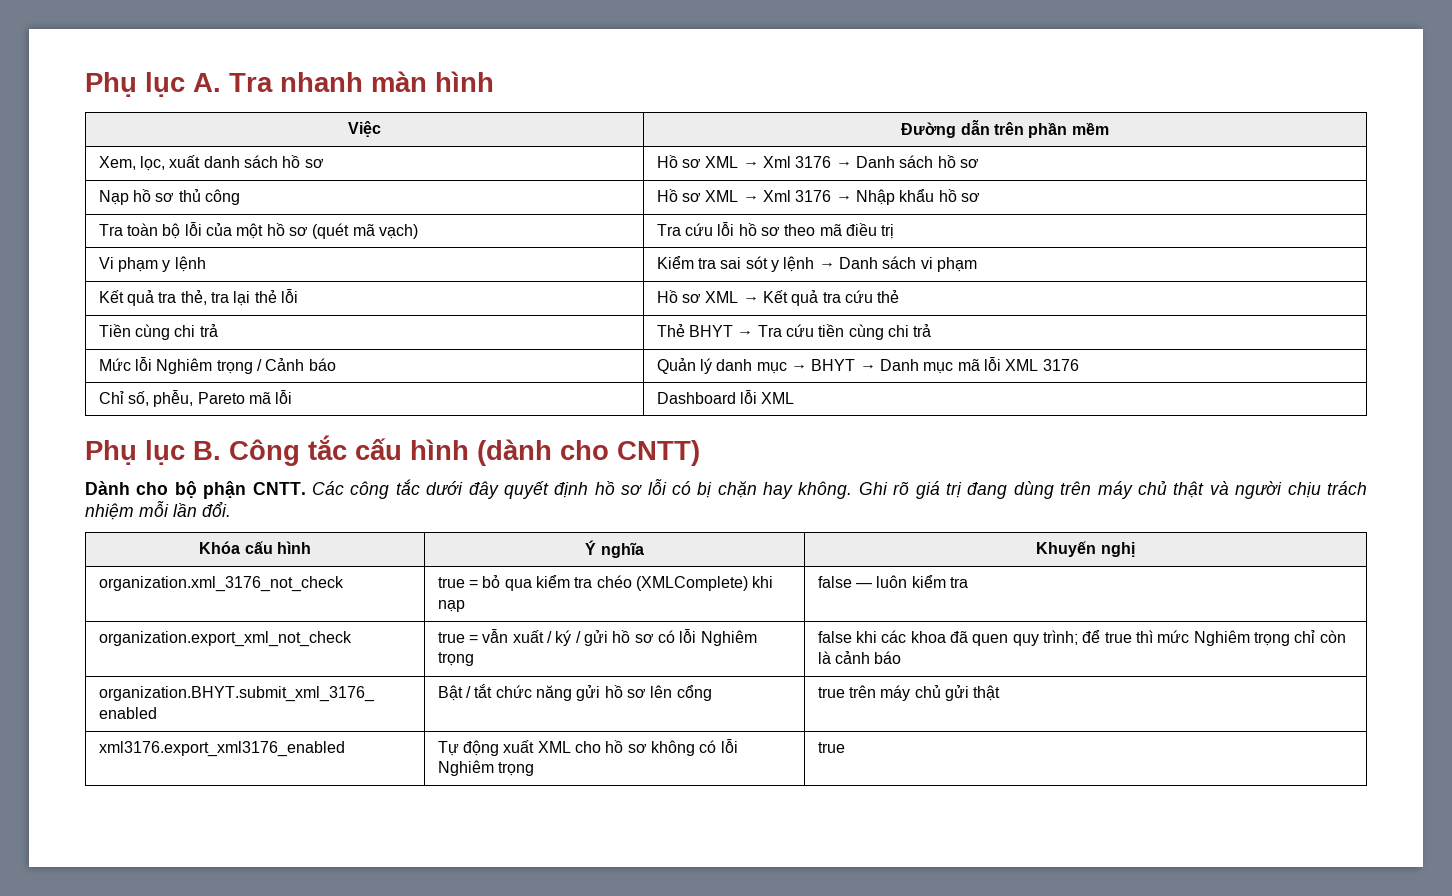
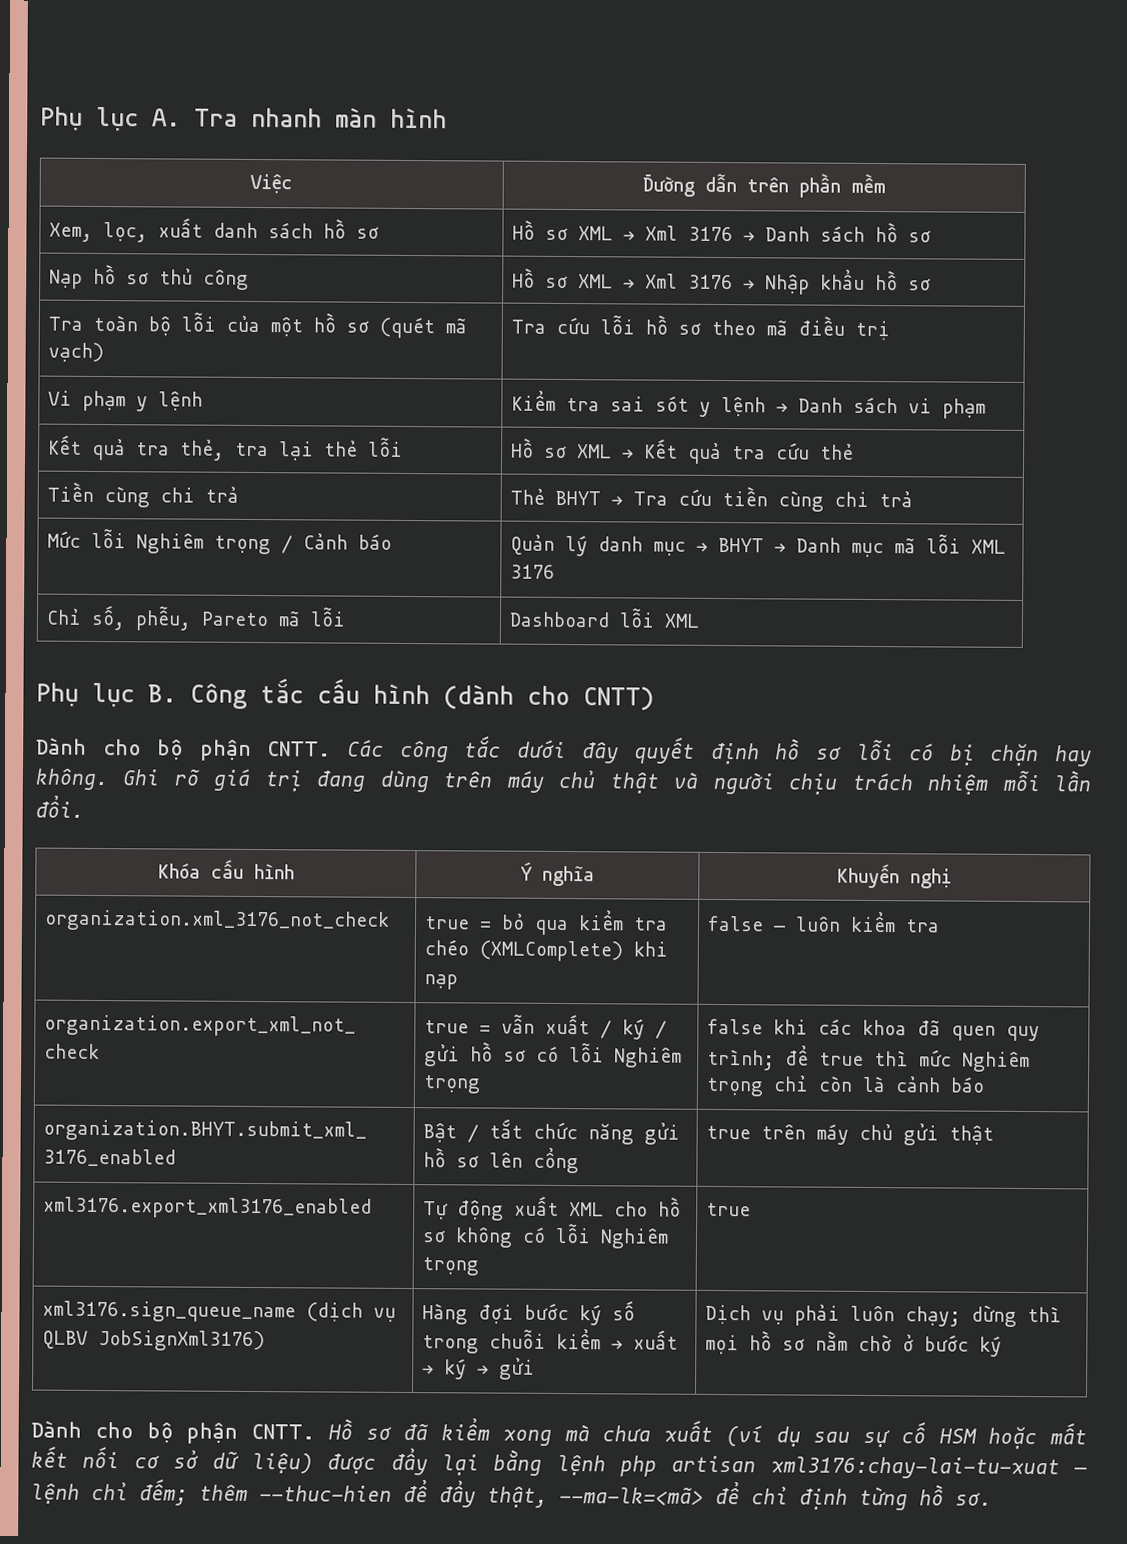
(845, 747) none -> [42,1300,397,1323] [42,1330,266,1352] [422,1300,636,1326] [422,1327,679,1354] [422,1357,536,1380] [705,1303,1063,1327] [705,1330,1003,1357] [31,1417,1087,1450] [31,1445,1089,1480] [31,1478,992,1511] // xml3176.sign_queue_name (dịch vụ QLBV JobSignXml3176) | Hàng đợi bước ký số trong chuỗi kiểm → xuất → ký → gửi | Dịch vụ phải luôn chạy; dừng thì mọi hồ sơ nằm chờ ở bước ký // Dành cho bộ phận CNTT. Hồ sơ đã kiểm xong mà chưa xuất (ví dụ sau sự cố HSM hoặc mất kết nối cơ sở dữ liệu) được đẩy lại bằng lệnh php artisan xml3176:chay-lai-tu-xuat — lệnh chỉ đếm; thêm --thuc-hien để đẩy thật, --ma-lk=<mã> để chỉ định từng hồ sơ.

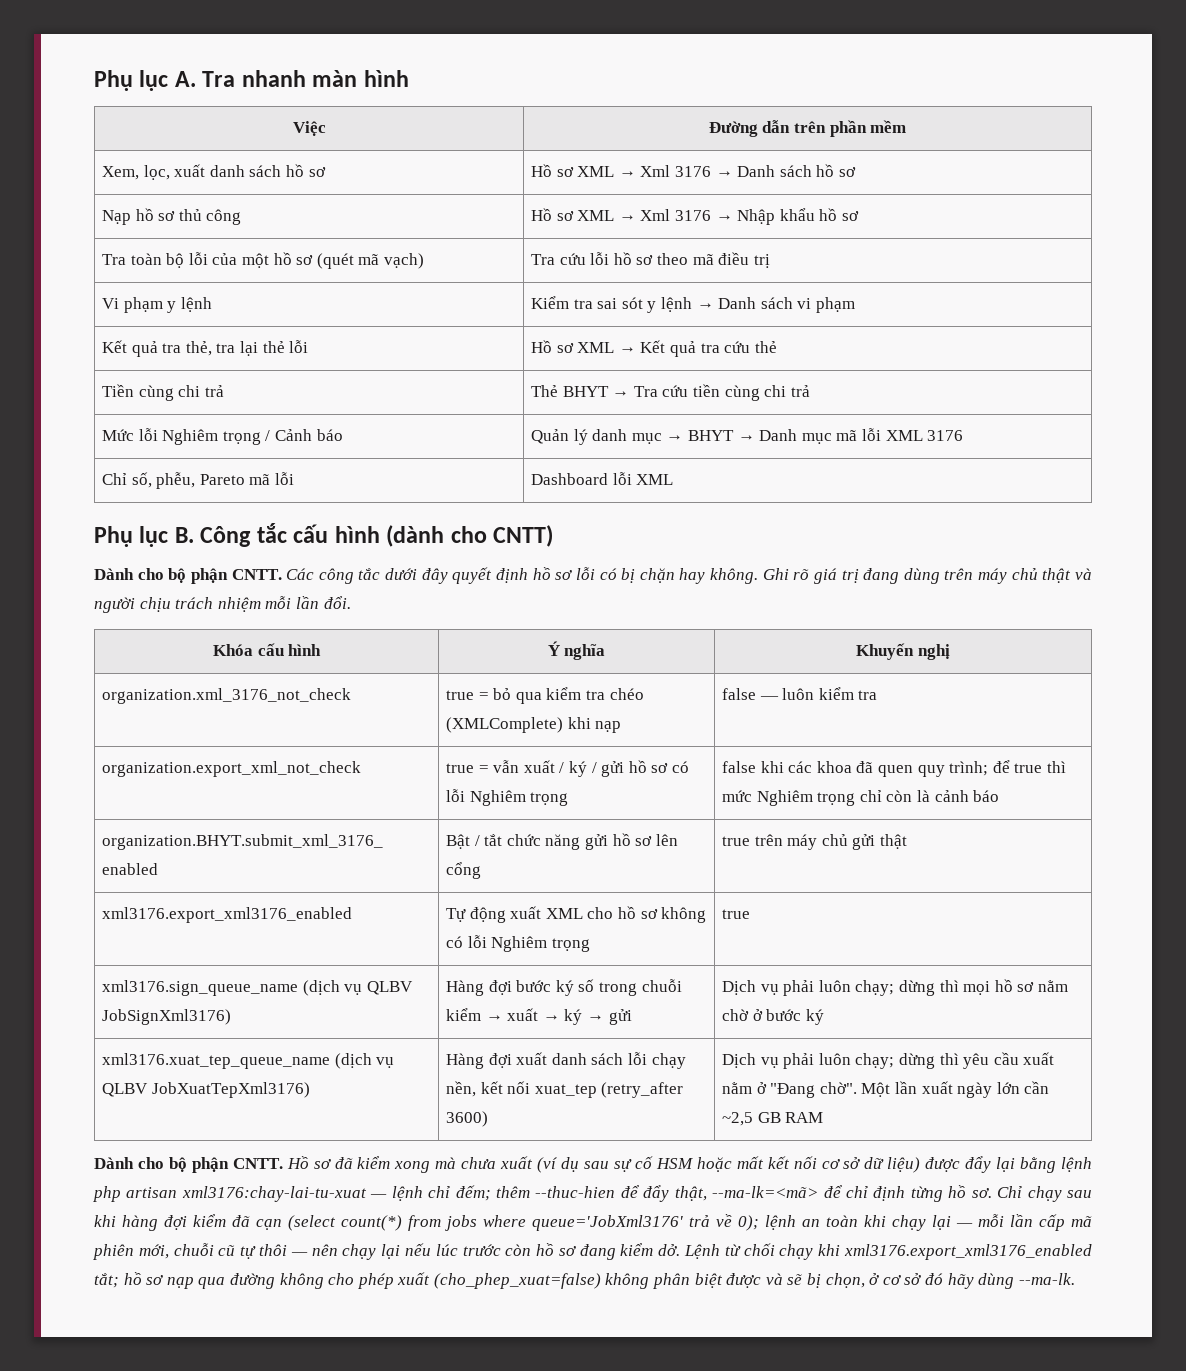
(1003, 1346) none -> [102,1053,395,1069] [102,1082,310,1098] [446,1052,686,1069] [446,1081,684,1098] [446,1111,489,1127] [722,1052,1055,1069] [722,1081,1050,1098] [722,1112,824,1126] // xml3176.xuat_tep_queue_name (dịch vụ QLBV JobXuatTepXml3176) | Hàng đợi xuất danh sách lỗi chạy nền, kết nối xuat_tep (retry_after 3600) | Dịch vụ phải luôn chạy; dừng thì yêu cầu xuất nằm ở "Đang chờ". Một lần xuất ngày lớn cần ~2,5 GB RAM
(992, 1499) none -> [997,1186,1093,1202] [94,1214,1092,1231] [93,1243,1092,1260] [94,1272,1075,1289] Chỉ chạy sau khi hàng đợi kiểm đã cạn (select count(*) from jobs where queue='JobXml3176' trả về 0); lệnh an toàn khi chạy lại — mỗi lần cấp mã phiên mới, chuỗi cũ tự thôi — nên chạy lại nếu lúc trước còn hồ sơ đang kiểm dở. Lệnh từ chối chạy khi xml3176.export_xml3176_enabled tắt; hồ sơ nạp qua đường không cho phép xuất (cho_phep_xuat=false) không phân biệt được và sẽ bị chọn, ở cơ sở đó hãy dùng --ma-lk.

